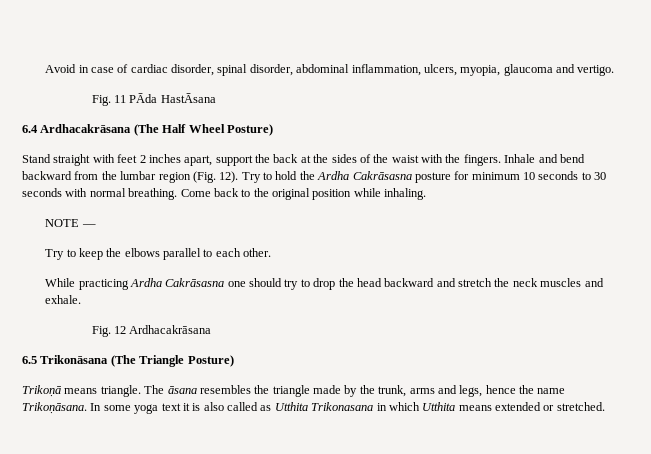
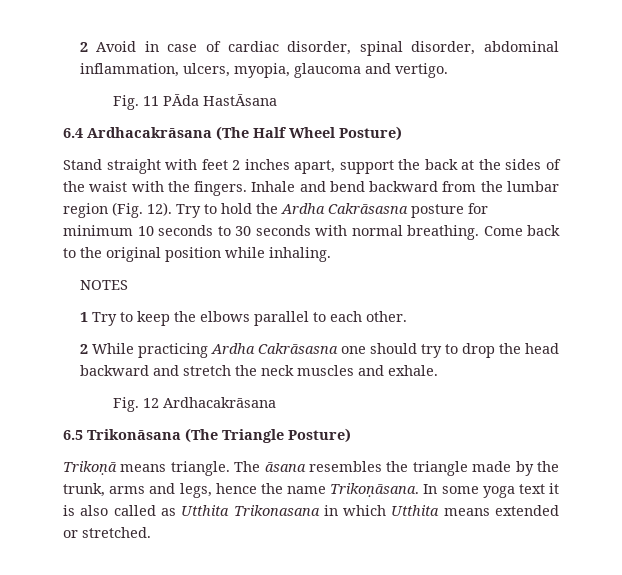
(45, 68) none -> [79,42,88,52] 2
[45,219,96,227] NOTE — // -> [79,280,128,290] [79,312,88,322] NOTES // 1
(272, 252) none -> [79,344,88,354] 2

